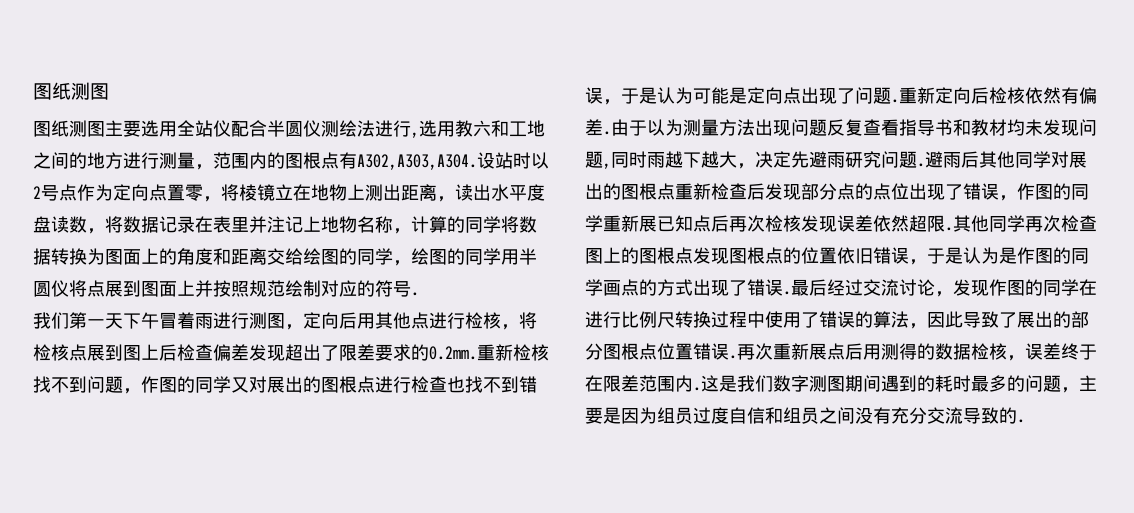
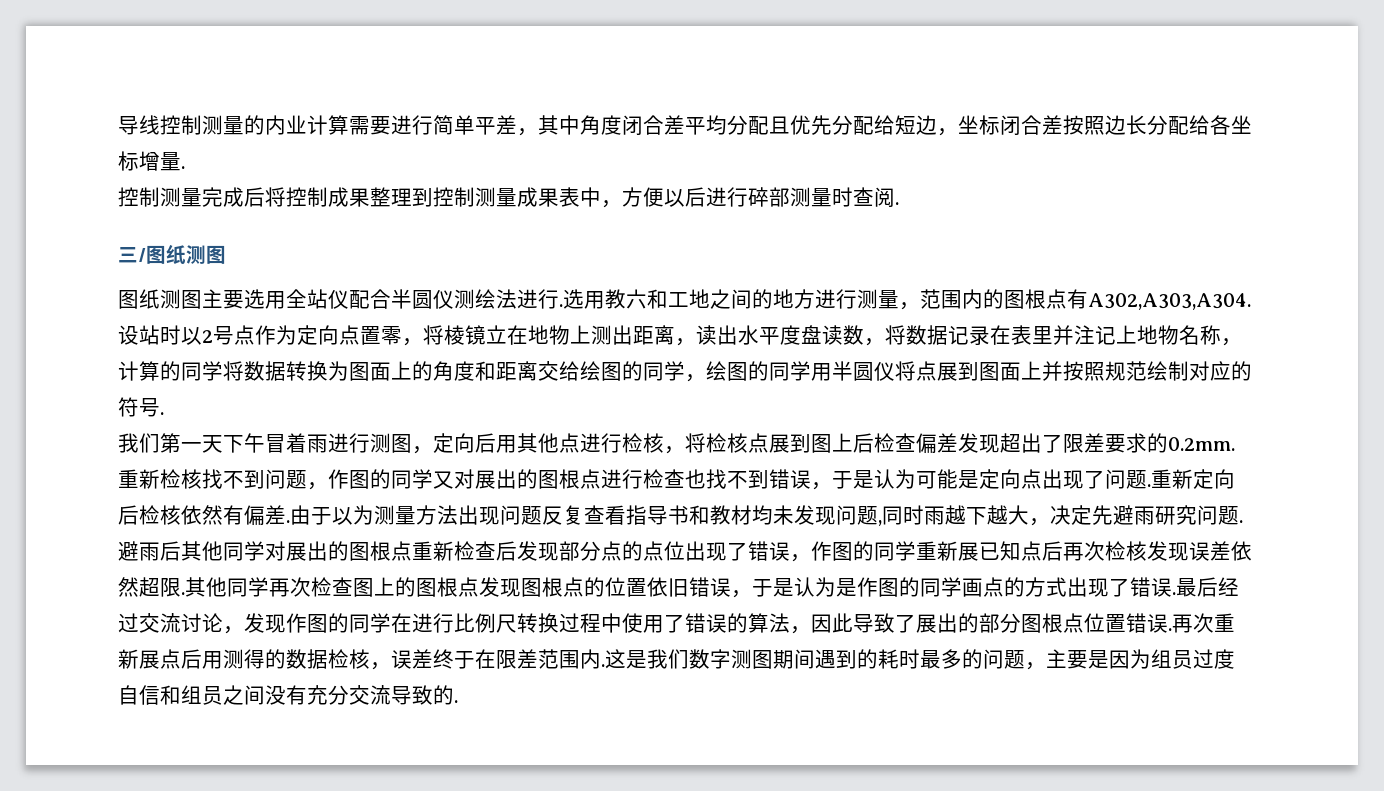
(33, 91) none -> [118,115,1252,136] [118,151,185,171] [118,187,899,208] [118,247,146,263] 导线控制测量的内业计算需要进行简单平差，其中角度闭合差平均分配且优先分配给短边，坐标闭合差按照边长分配给各坐标增量. // 控制测量完成后将控制成果整理到控制测量成果表中，方便以后进行碎部测量时查阅. // 三/
[411,132,419,138] , -> [559,304,563,307] .

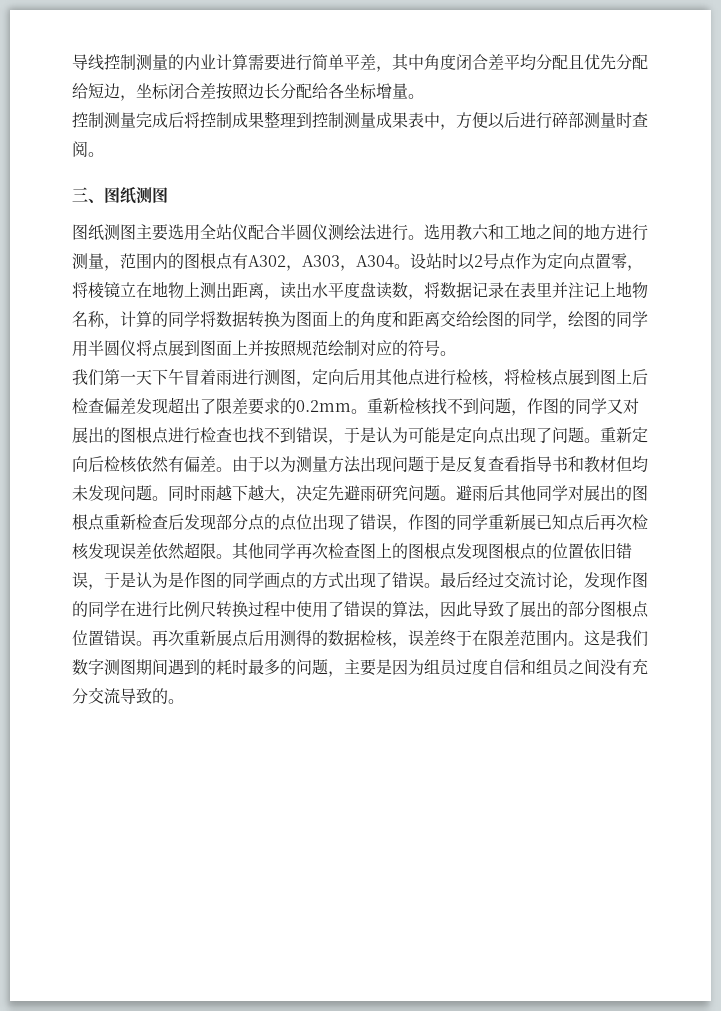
[181,166,185,169] . -> [408,94,424,99] 。
[895,202,899,205] . -> [88,152,104,157] 。
[138,248,146,262] / -> [88,198,104,203] 、
[559,304,563,307] . -> [408,235,424,240] 。
[1088,293,1251,310] A302,A303,A304. -> [248,255,410,271] A302，A303，A304。
[160,412,164,415] . -> [440,351,456,356] 。
[1168,437,1235,451] 0.2mm. -> [296,400,367,414] 0.2mm。
[1147,484,1151,487] . -> [584,438,600,443] 。
[286,520,290,523] . -> [216,467,232,472] 。
(542, 515) none -> [424,456,456,472] 于是
(752, 515) none -> [616,456,632,472] 但
[878,520,882,526] , -> [152,496,168,501] 。
[1239,520,1243,523] . -> [440,496,456,501] 。
[181,592,185,595] . -> [216,554,232,559] 。
[1172,592,1176,595] . -> [424,583,440,588] 。
[1168,628,1172,631] . -> [136,641,152,646] 。
[601,664,605,667] . -> [568,641,584,646] 。
[454,700,458,703] . -> [168,699,184,704] 。

